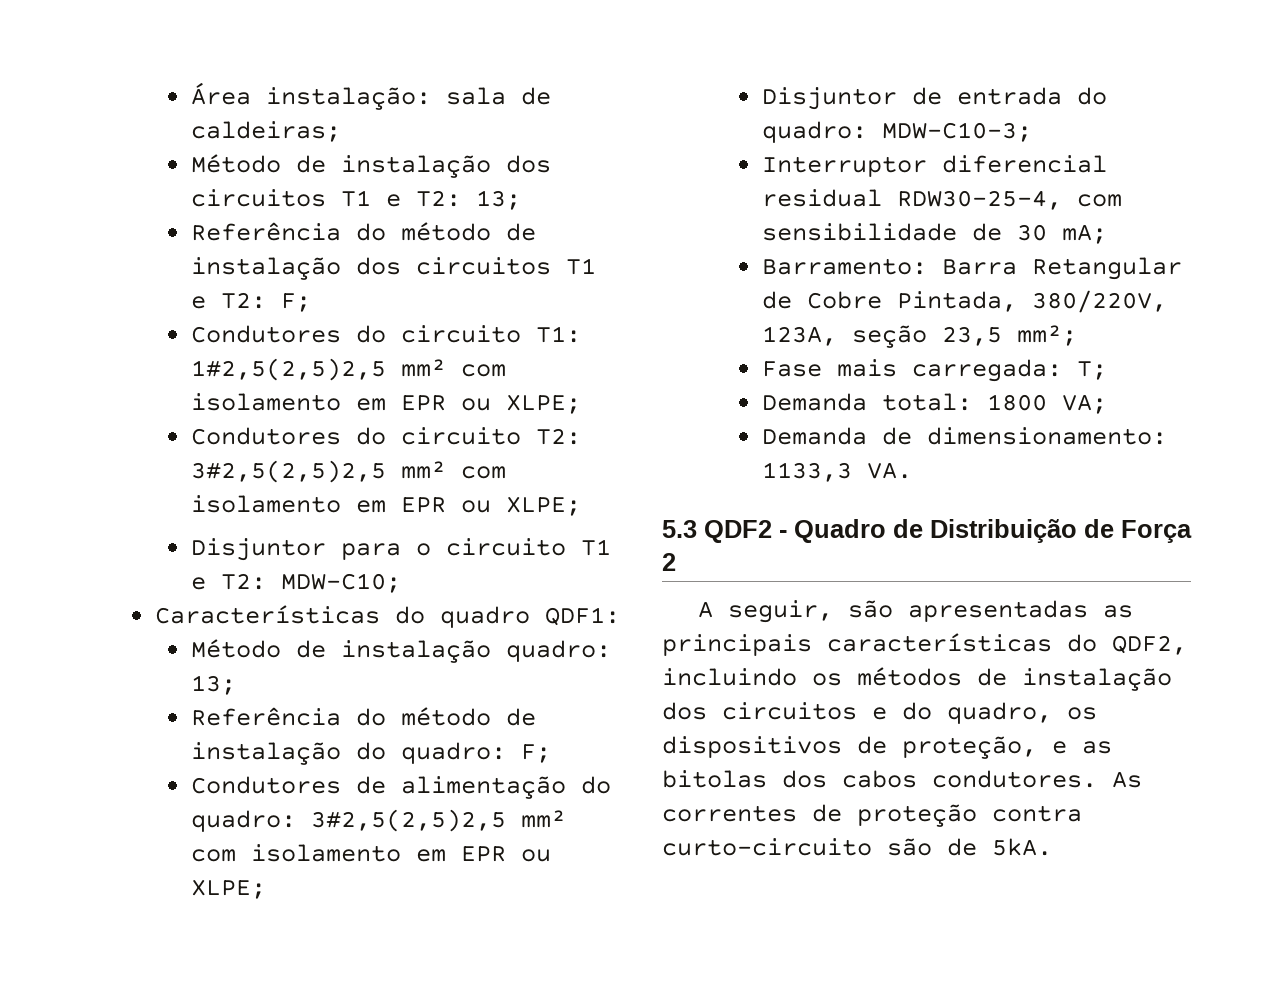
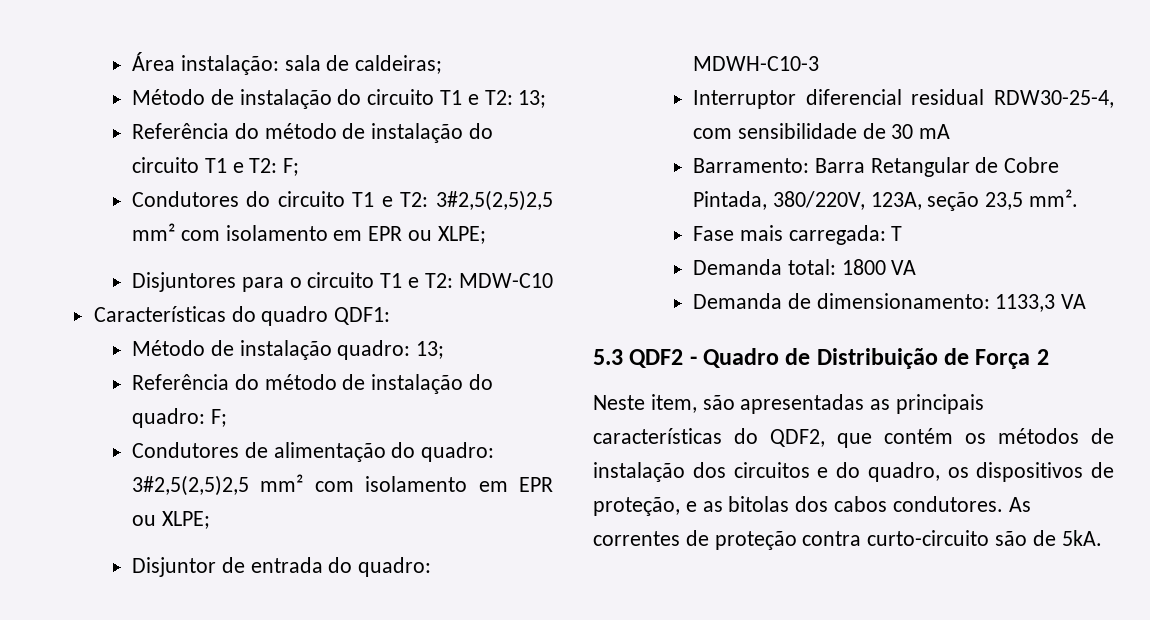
[505,155,551,173] [190,189,326,207] dos circuitos -> [337,89,435,105] do circuito
[355,257,551,275] dos circuitos -> [468,123,493,139] [131,157,199,173] do circuito
[535,326,581,343] [190,358,506,381] [190,393,581,414] [190,427,521,445] T1: 1#2,5(2,5)2,5 mm² com isolamento em EPR ou XLPE; // Condutores do circuito -> [352,192,393,207] T1 e
[190,538,326,561] Disjuntor -> [131,272,236,292] Disjuntores
[280,573,401,593] MDW-C10; -> [458,273,553,288] MDW-C10
[881,122,1032,142] MDW-C10-3; -> [692,56,819,71] MDWH-C10-3
[1061,224,1107,244] mA; -> [919,124,951,139] mA
[1016,325,1077,346] mm²; -> [1028,189,1078,207] mm².
[1076,361,1107,380] T; -> [891,226,903,241] T
[1061,394,1107,414] VA; -> [891,260,917,275] VA
[866,462,912,479] VA. -> [1061,294,1087,309] VA
[697,600,833,623] A seguir, -> [593,394,697,413] Neste item,
[662,668,797,686] incluindo -> [837,428,953,448] que contém

